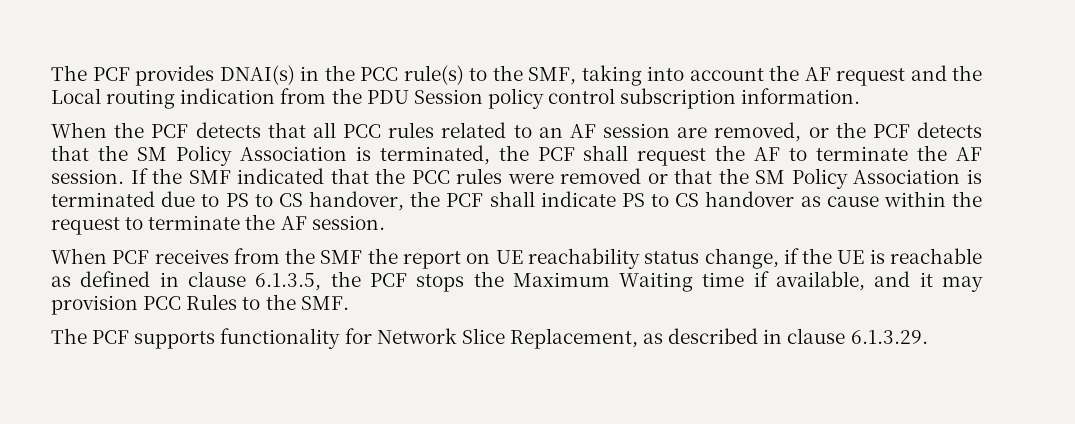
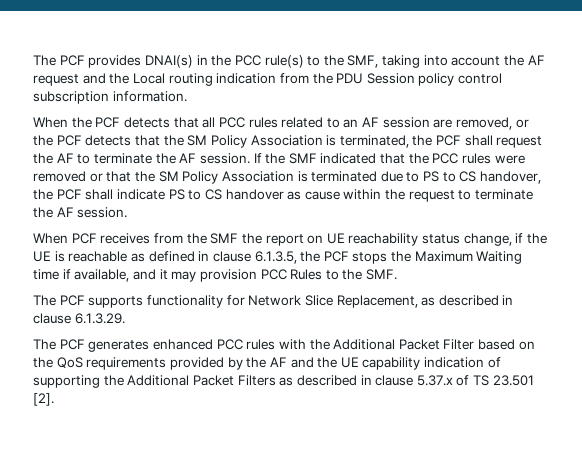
(928, 337) none -> [33,339,535,352] [33,357,501,370] [33,375,534,388] [33,393,54,406] // The PCF generates enhanced PCC rules with the Additional Packet Filter based on the QoS requirements provided by the AF and the UE capability indication of supporting the Additional Packet Filters as described in clause 5.37.x of TS 23.501 [2].

